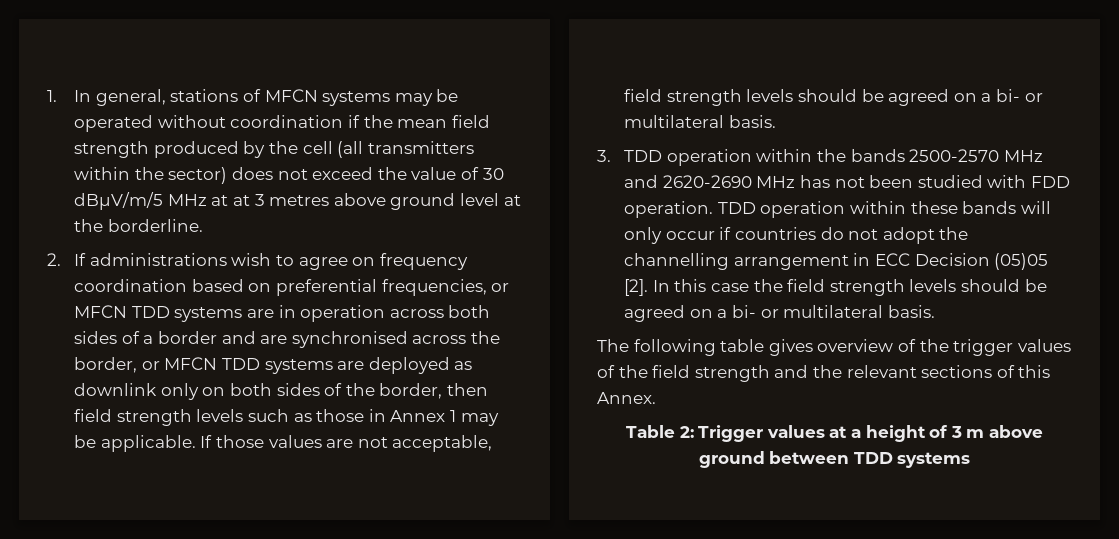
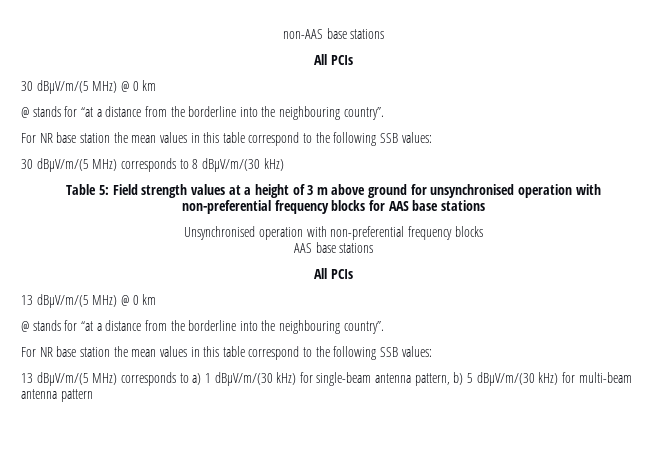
[47,89,459,106] [74,115,490,132] [74,141,474,158] [74,167,504,184] [74,192,521,210] [74,219,203,232] [47,253,468,270] [74,279,510,296] [74,305,491,322] [74,331,500,348] [74,357,473,374] [74,383,488,400] [74,409,499,426] [74,435,493,452] [624,89,1043,106] [624,115,776,128] [597,149,1043,166] [624,175,1070,188] [624,201,1051,218] [624,227,969,244] [624,253,1049,270] [624,279,1047,296] [624,305,935,322] [597,339,1071,356] [597,365,1051,382] [597,392,656,404] [626,425,764,442] 1. In general, stations of MFCN systems may be operated without coordination if the mean field strength produced by the cell (all transmitters within the sector) does not exceed the value of 30 dBµV/m/5 MHz at at 3 metres above ground level at the borderline. // 2. If administrations wish to agree on frequency coordination based on preferential frequencies, or MFCN TDD systems are in operation across both sides of a border and are synchronised across the border, or MFCN TDD systems are deployed as downlink only on both sides of the border, then field strength levels such as those in Annex 1 may be applicable. If those values are not acceptable, field strength levels should be agreed on a bi- or multilateral basis. // 3. TDD operation within the bands 2500-2570 MHz and 2620-2690 MHz has not been studied with FDD operation. TDD operation within these bands will only occur if countries do not adopt the channelling arrangement in ECC Decision (05)05 [2]. In this case the field strength levels should be agreed on a bi- or multilateral basis. // The following table gives overview of the trigger values of the field strength and the relevant sections of this Annex. // Table 2: Trigger -> [282,28,385,39] [314,54,353,65] [21,80,157,94] [21,106,384,120] [21,132,432,146] [21,158,284,172] [66,184,188,198] non-AAS base stations // All PCIs // 30 dBμV/m/(5 MHz) @ 0 km // @ stands for “at a distance from the borderline into the neighbouring country”. // For NR base station the mean values in this table correspond to the following SSB values: // 30 dBμV/m/(5 MHz) corresponds to 8 dBµV/m/(30 kHz) // Table 5: Field strength
[769,451,971,468] between TDD systems -> [410,184,601,198] [182,200,485,214] [184,226,483,240] [293,242,374,253] [314,268,353,279] [21,294,157,308] [21,320,384,334] [21,346,432,360] [21,372,632,386] [21,389,93,402] for unsynchronised operation with non-preferential frequency blocks for AAS base stations // Unsynchronised operation with non-preferential frequency blocks // AAS base stations // All PCIs // 13 dBμV/m/(5 MHz) @ 0 km // @ stands for “at a distance from the borderline into the neighbouring country”. // For NR base station the mean values in this table correspond to the following SSB values: // 13 dBμV/m/(5 MHz) corresponds to a) 1 dBµV/m/(30 kHz) for single-beam antenna pattern, b) 5 dBµV/m/(30 kHz) for multi-beam antenna pattern

